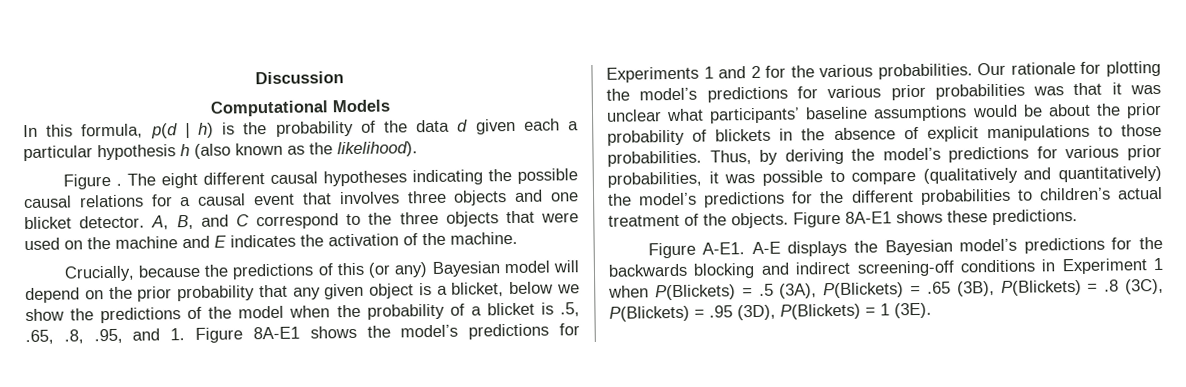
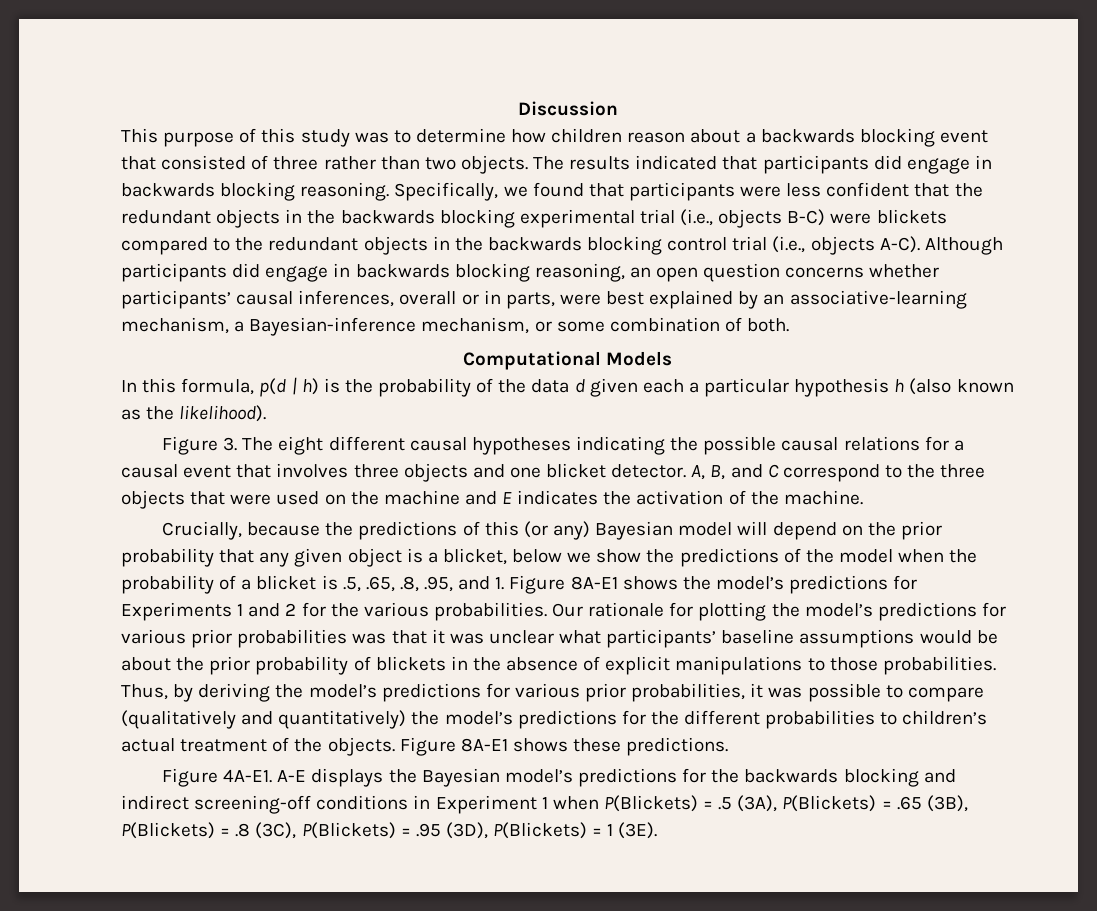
(344, 78) none -> [121,128,988,147] [121,155,992,174] [121,182,983,201] [121,209,947,228] [121,236,1003,255] [121,263,940,282] [121,290,967,309] [121,317,790,336] // This purpose of this study was to determine how children reason about a backwards blocking event that consisted of three rather than two objects. The results indicated that participants did engage in backwards blocking reasoning. Specifically, we found that participants were less confident that the redundant objects in the backwards blocking experimental trial (i.e., objects B-C) were blickets compared to the redundant objects in the backwards blocking control trial (i.e., objects A-C). Although participants did engage in backwards blocking reasoning, an open question concerns whether participants’ causal inferences, overall or in parts, were best explained by an associative-learning mechanism, a Bayesian-inference mechanism, or some combination of both.
[115,183,122,186] . -> [223,437,238,451] 3.
[702,242,746,255] A-E1. -> [223,769,273,783] 4A-E1.

